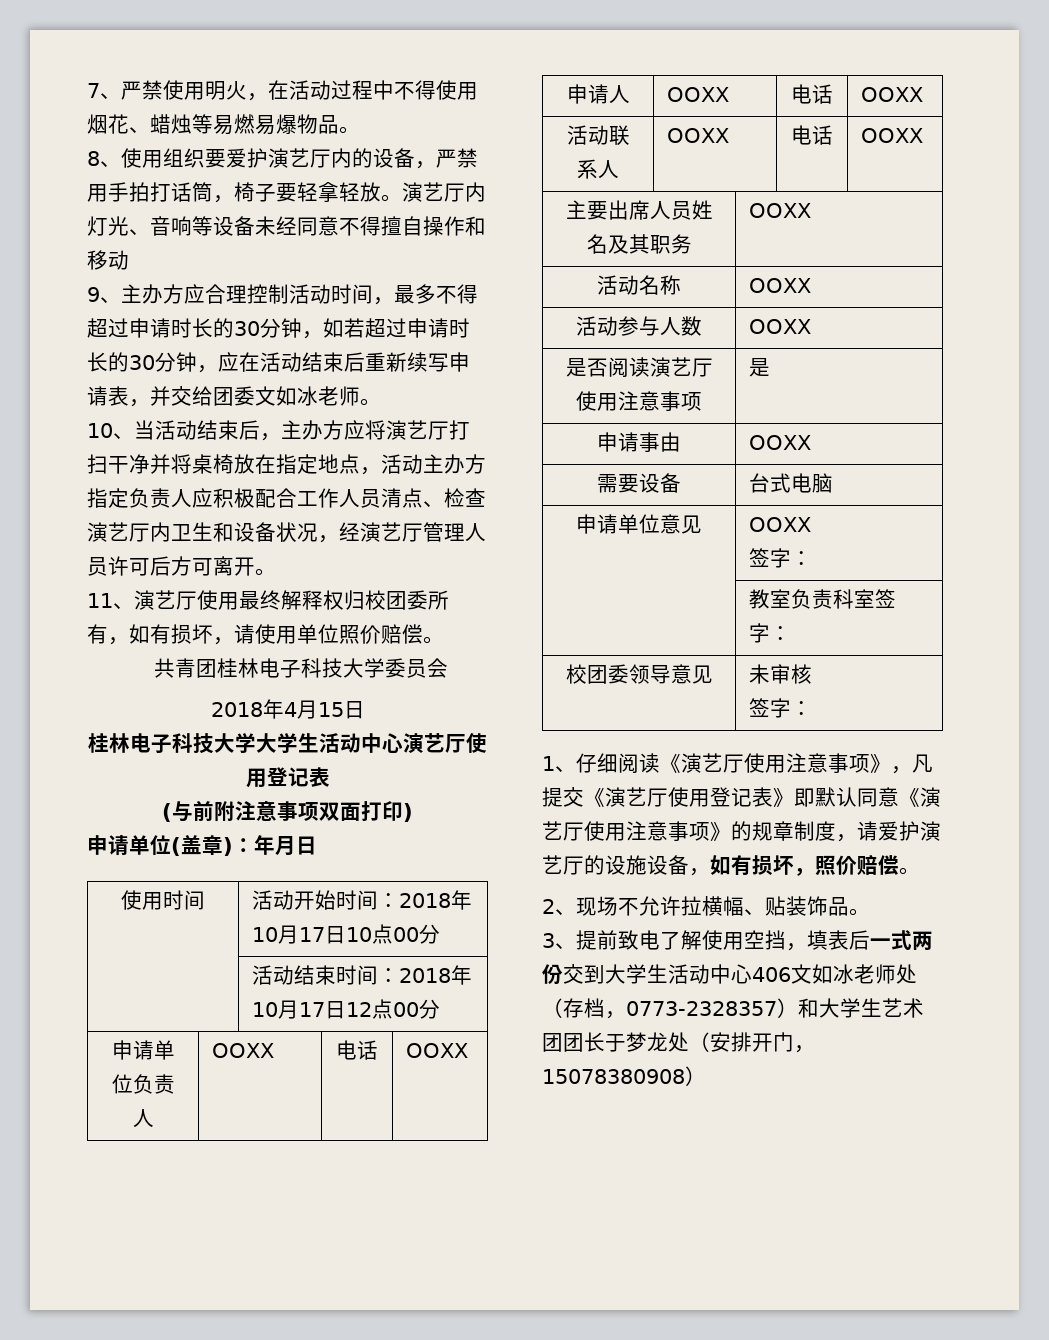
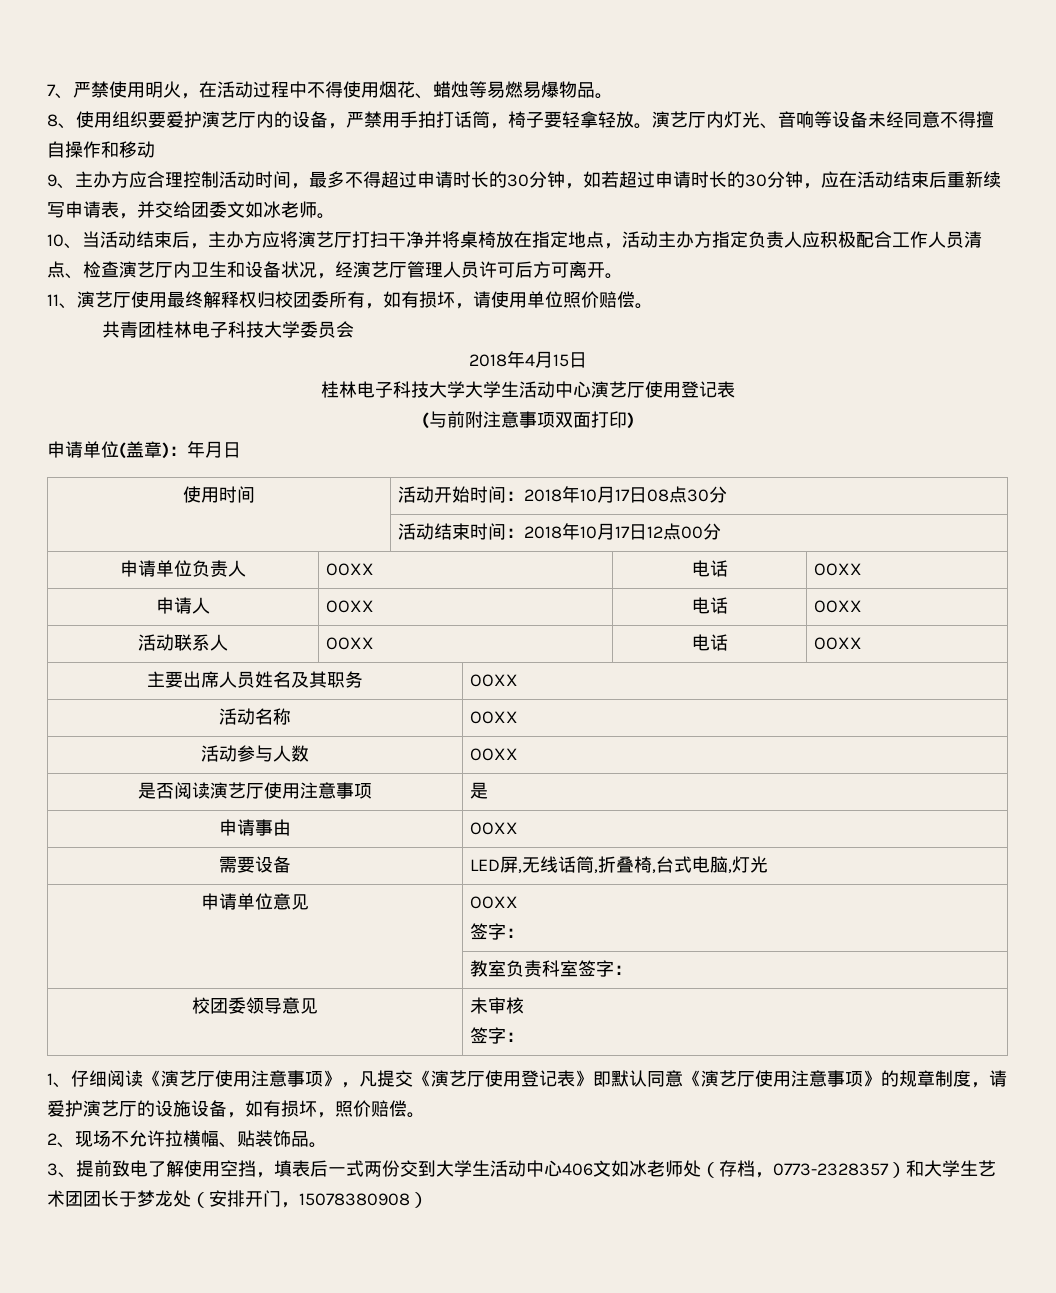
[346,924,420,944] 10点00 -> [646,486,709,503] 08点30
(681, 483) none -> [469,856,656,873] LED屏,无线话筒,折叠椅,
(834, 483) none -> [727,856,768,873] ,灯光

